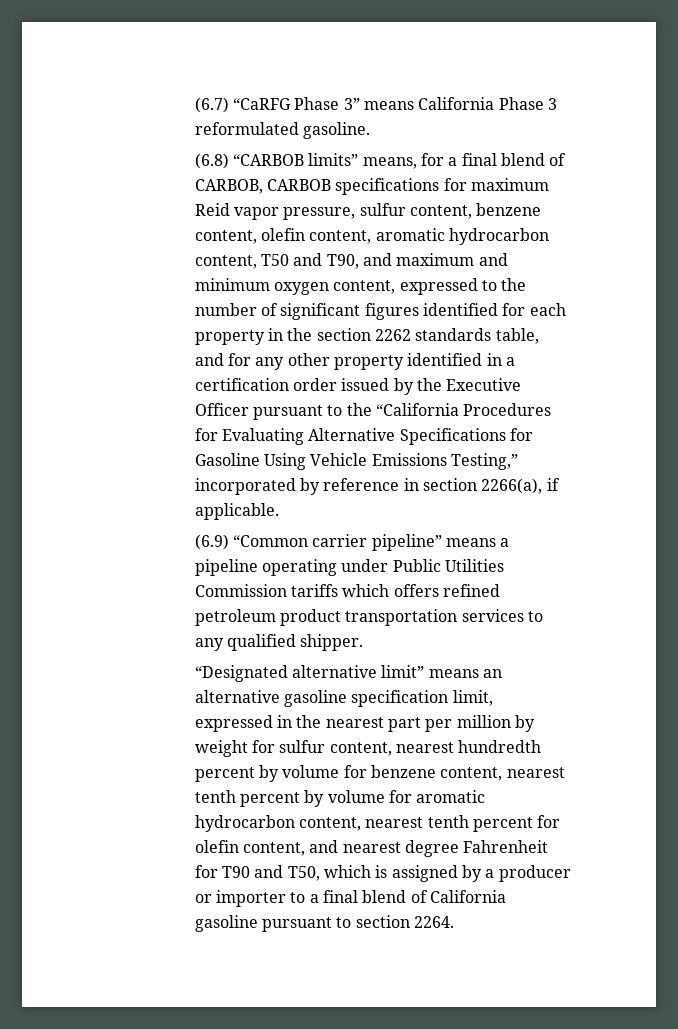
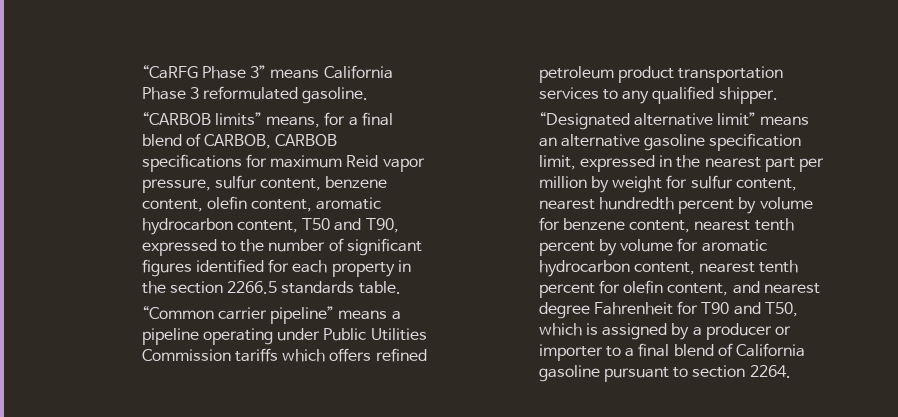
[194,97,229,113] (6.7) -> (141, 72) none
[194,153,229,169] (6.8) -> (369, 95) none
[362,253,508,266] [194,278,396,295] and maximum and minimum oxygen content, -> (399, 225) none
[374,328,539,344] [194,353,515,370] [194,378,522,395] [194,403,552,420] [194,428,533,445] [194,453,518,470] [194,478,560,495] [194,503,279,520] [194,534,229,550] 2262 standards table, and for any other property identified in a certification order issued by the Executive Officer pursuant to the “California Procedures for Evaluating Alternative Specifications for Gasoline Using Vehicle Emissions Testing,” incorporated by reference in section 2266(a), if applicable. // (6.9) -> [227,281,401,294] 2266.5 standards table. //

